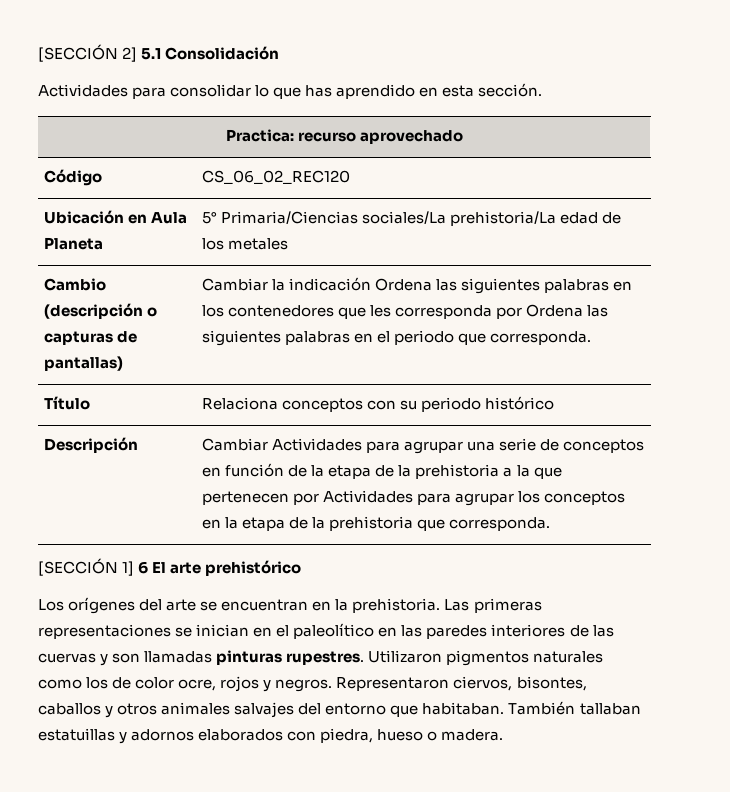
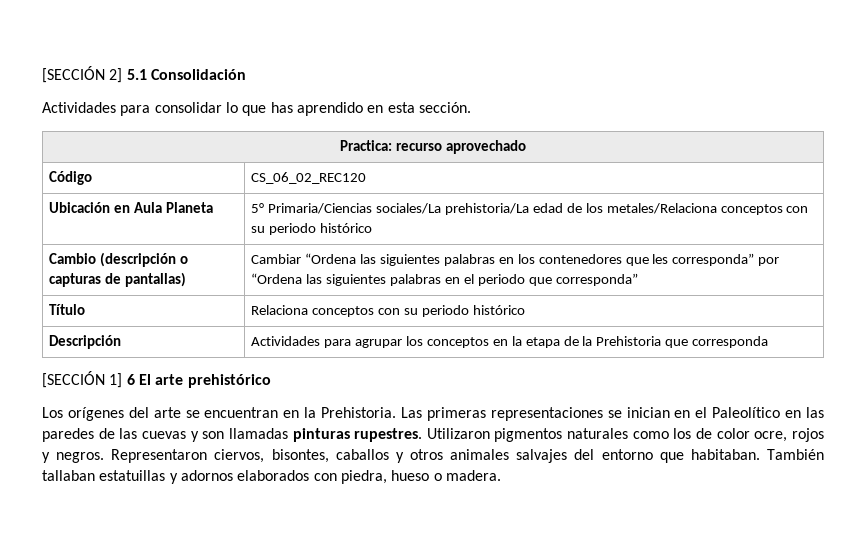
[228,238,289,250] metales -> [606,203,809,215] [251,223,373,235] metales/Relaciona conceptos con su periodo histórico
[272,277,433,291] la indicación Ordena -> [305,253,357,264] “Ordena
[395,304,584,319] corresponda por Ordena -> [672,253,780,266] [251,273,303,284] corresponda” por “Ordena
[490,331,592,345] corresponda. -> [555,273,638,286] corresponda”
[202,438,645,454] [202,463,562,479] [202,491,320,505] Cambiar Actividades para agrupar una serie de conceptos en función de la etapa de la prehistoria a la que pertenecen por -> (122, 342) none
[329,516,551,531] prehistoria que corresponda. -> [596,336,769,348] Prehistoria que corresponda
[352,598,441,613] prehistoria. -> [321,407,397,418] Prehistoria.
[293,623,375,639] paleolítico -> [712,407,781,418] Paleolítico
[491,624,566,637] interiores -> (94, 435) none
[38,653,96,663] cuervas -> [141,431,186,439] cuevas

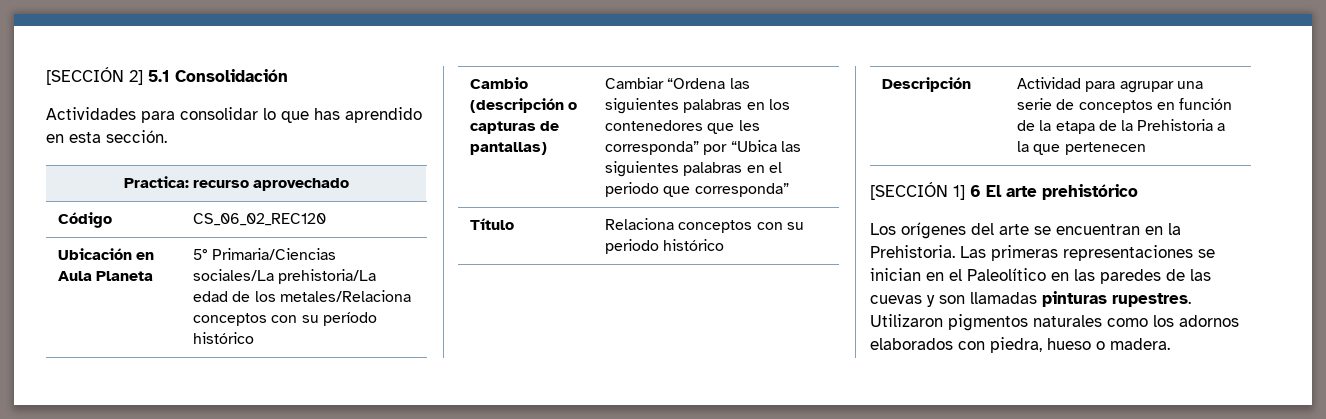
[269,223,317,235] periodo -> [322,312,377,326] período
[251,273,303,284] “Ordena -> [730,140,777,152] “Ubica
[251,336,321,346] Actividades -> [1017,77,1082,89] Actividad
[405,336,508,348] los conceptos en -> [1176,81,1203,89] [1017,98,1232,113] [1017,120,1036,131] una serie de conceptos en función de
[665,336,769,348] que corresponda -> [1217,123,1226,131] [1017,141,1146,155] a la que pertenecen
[696,428,824,442] [42,449,824,463] [42,470,178,484] de color ocre, rojos y negros. Representaron ciervos, bisontes, caballos y otros animales salvajes del entorno que habitaban. También tallaban estatuillas y -> (1174, 321) none

